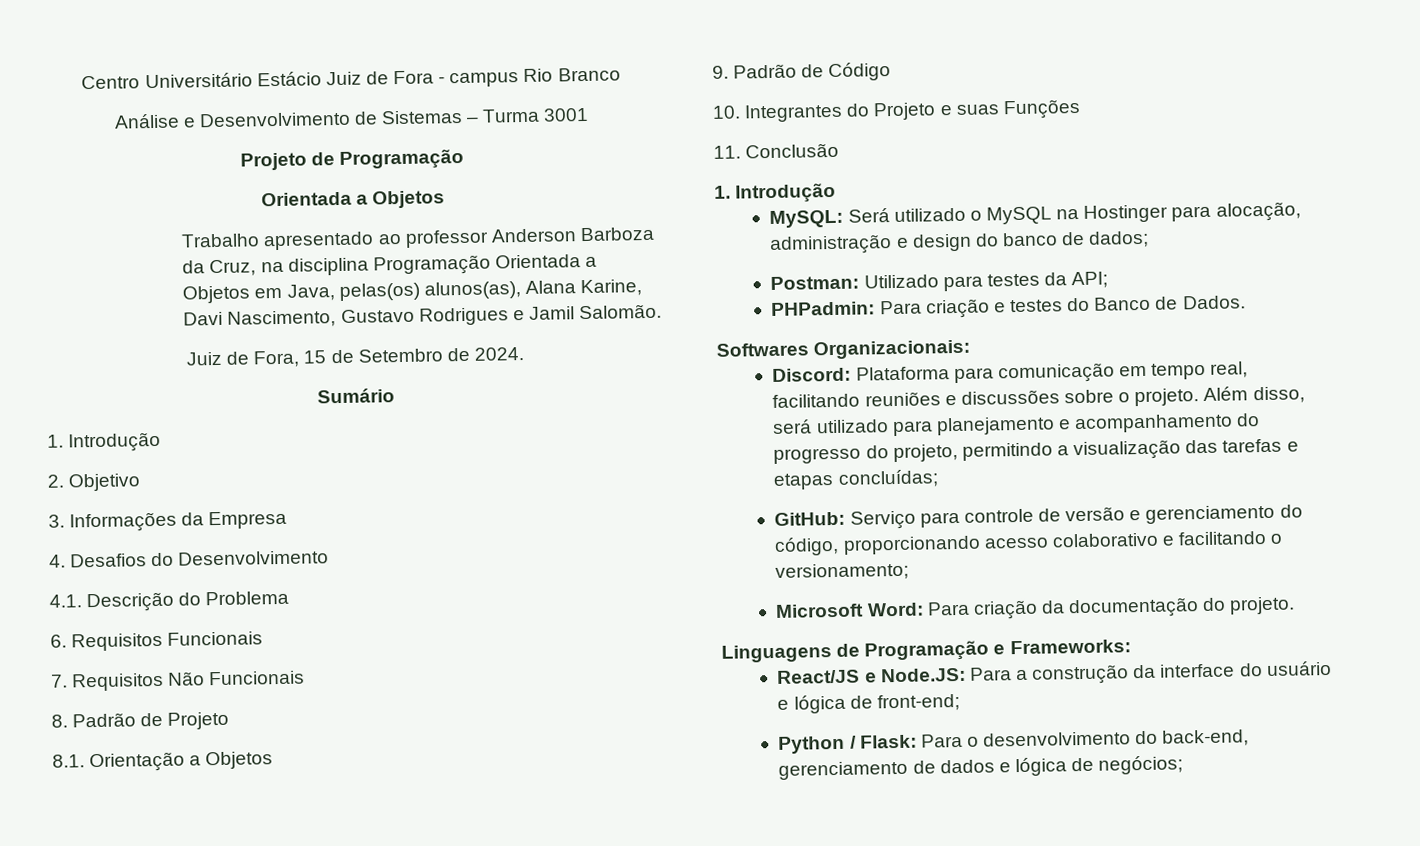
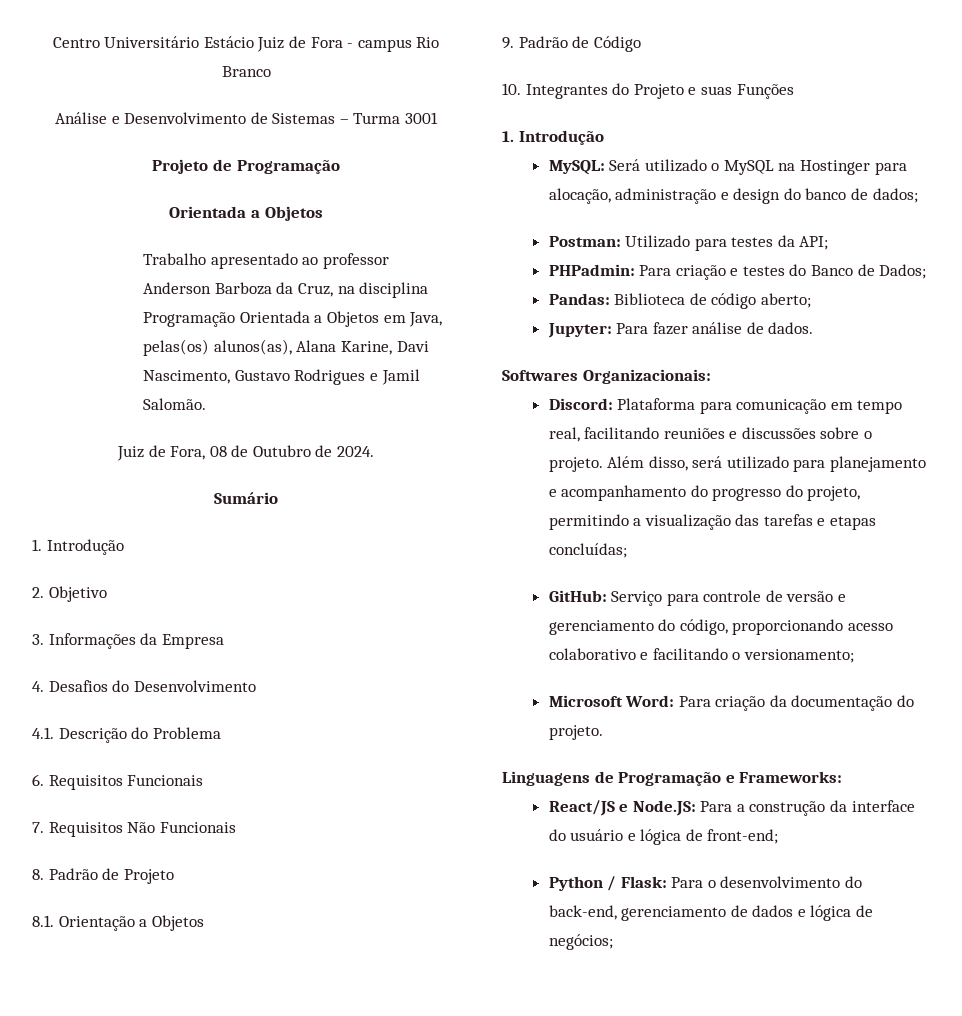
[303,348,443,364] 15 de Setembro -> [209,445,311,457] 08 de Outubro
[713,142,840,159] // 11. Conclusão -> (794, 91) none
[1182,295,1246,310] Dados. -> [879,264,927,279] [548,293,811,309] [547,322,814,338] Dados; // Pandas: Biblioteca de código aberto; // Jupyter: Para fazer análise de dados.

